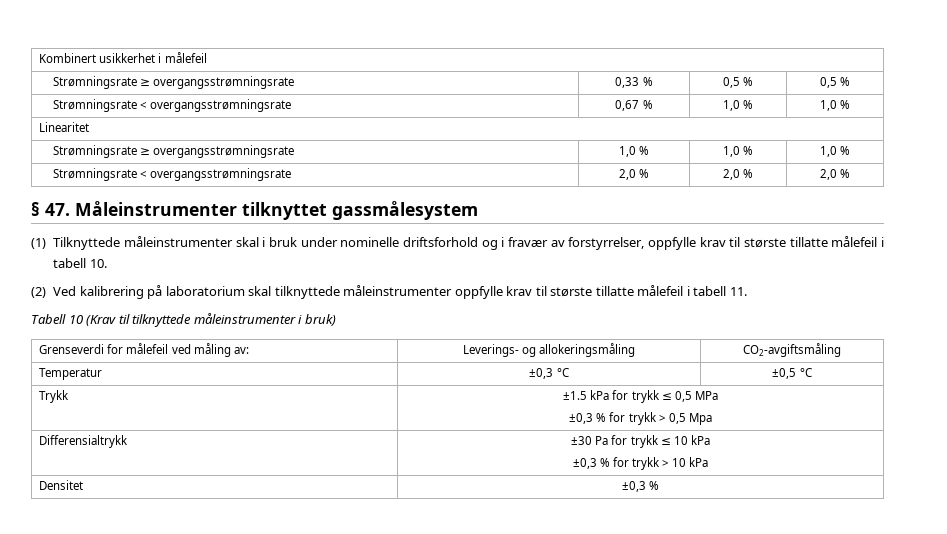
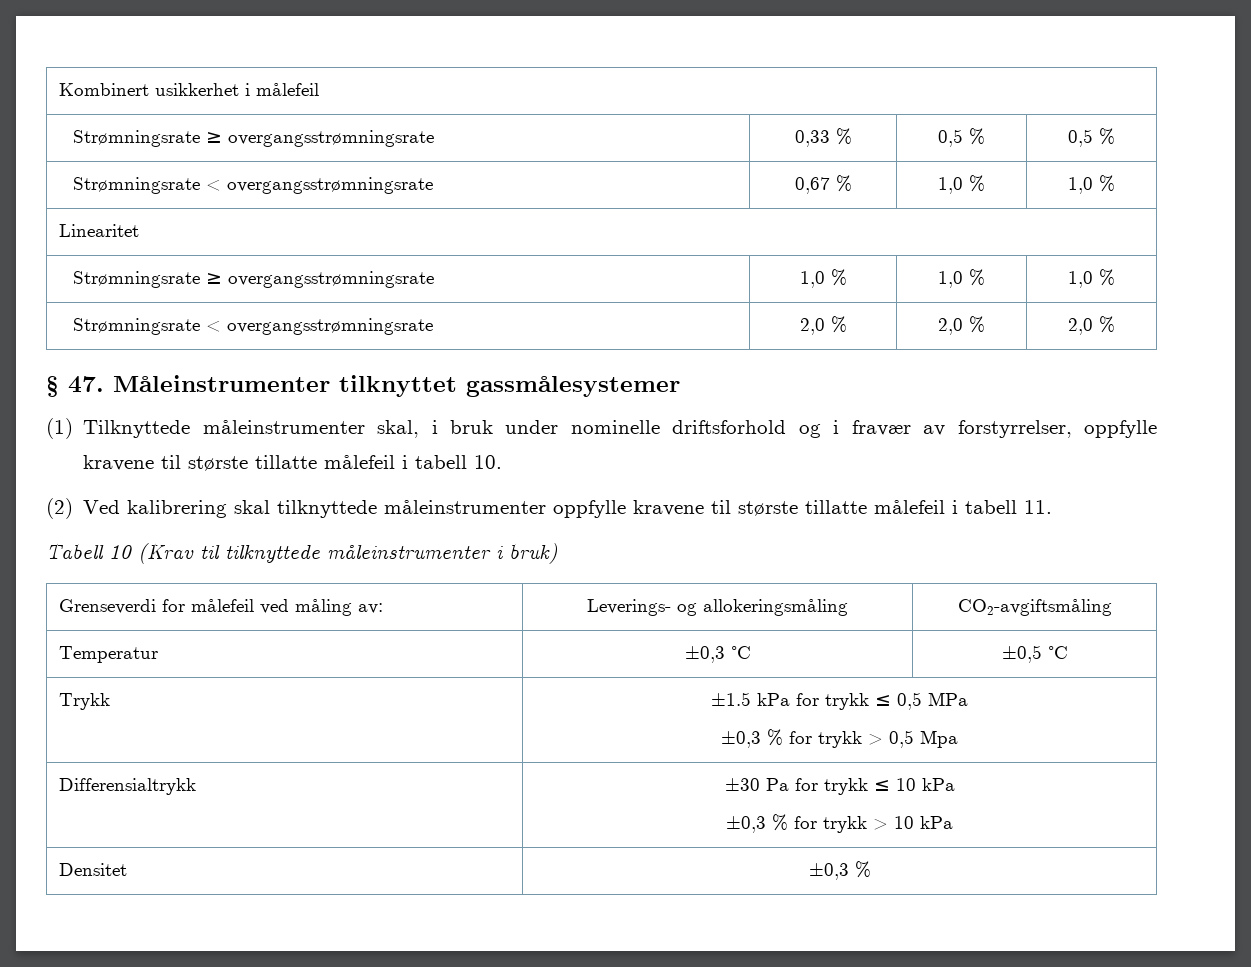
[332,201,478,220] gassmålesystem -> [466,376,680,397] gassmålesystemer
[235,237,259,247] skal -> [377,420,420,438] skal,
[699,237,726,247] krav -> [83,455,155,471] kravene
[147,285,245,299] på laboratorium -> (228, 509) none
[506,286,533,296] krav -> [633,500,705,516] kravene

